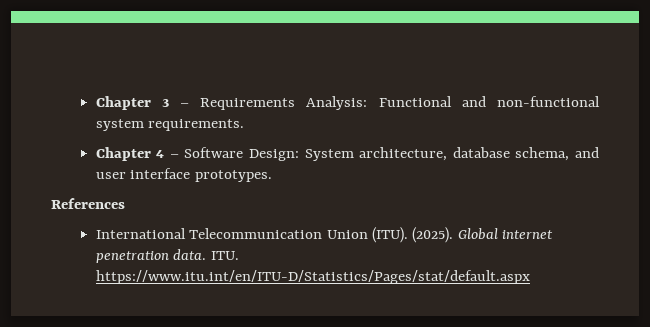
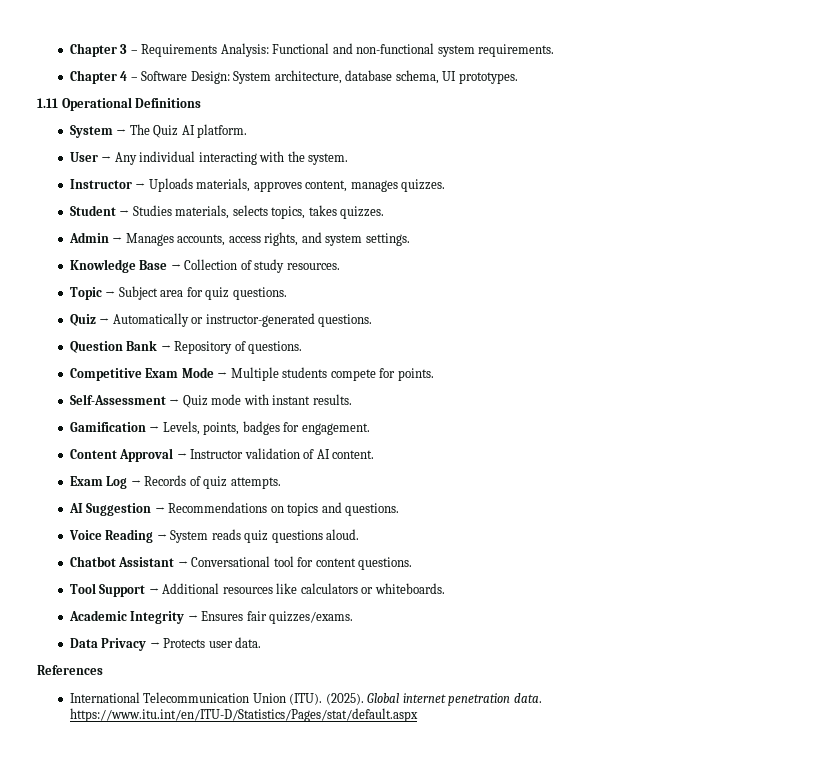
[575,147,599,158] [95,168,272,182] and user interface prototypes. -> [442,71,518,84] [37,97,202,111] [69,124,248,138] [69,151,349,165] [69,178,446,192] [69,205,385,219] [68,232,410,246] [69,259,340,273] [69,286,287,300] [69,313,373,327] [69,340,303,354] [69,367,434,381] [69,394,352,408] [69,421,370,435] [69,448,375,462] [69,475,281,489] [68,502,400,516] [68,529,360,543] [69,556,413,570] [69,583,445,597] [68,610,354,624] [69,637,262,651] UI prototypes. // 1.11 Operational Definitions // System → The Quiz AI platform. // User → Any individual interacting with the system. // Instructor → Uploads materials, approves content, manages quizzes. // Student → Studies materials, selects topics, takes quizzes. // Admin → Manages accounts, access rights, and system settings. // Knowledge Base → Collection of study resources. // Topic → Subject area for quiz questions. // Quiz → Automatically or instructor-generated questions. // Question Bank → Repository of questions. // Competitive Exam Mode → Multiple students compete for points. // Self-Assessment → Quiz mode with instant results. // Gamification → Levels, points, badges for engagement. // Content Approval → Instructor validation of AI content. // Exam Log → Records of quiz attempts. // AI Suggestion → Recommendations on topics and questions. // Voice Reading → System reads quiz questions aloud. // Chatbot Assistant → Conversational tool for content questions. // Tool Support → Additional resources like calculators or whiteboards. // Academic Integrity → Ensures fair quizzes/exams. // Data Privacy → Protects user data.
[210,251,239,260] ITU. -> (542, 698) none

